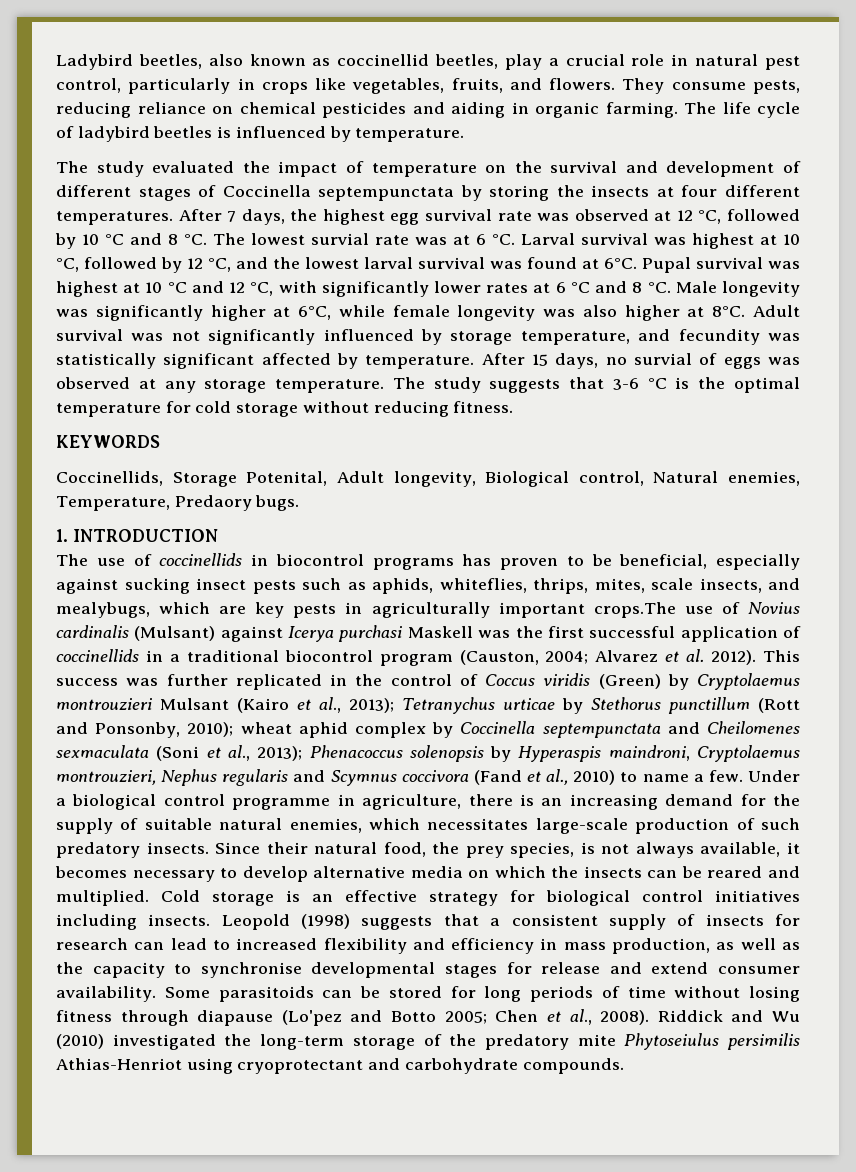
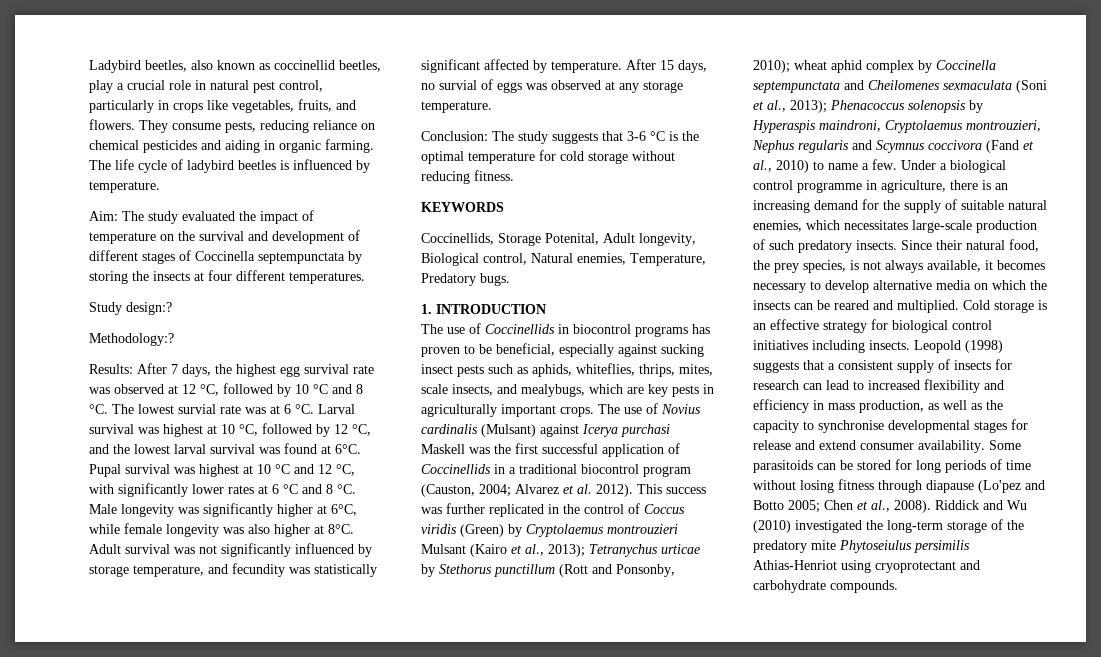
(465, 135) none -> [89,211,118,221] Aim:
(173, 218) none -> [89,302,172,315] [89,333,174,346] [89,364,133,374] // Study design:? // Methodology:? // Results:
(385, 386) none -> [421,131,488,141] // Conclusion:
[174,495,252,511] Predaory -> [421,273,476,286] Predatory
[159,553,243,566] coccinellids -> [485,324,555,334] Coccinellids
[593,602,676,618] crops.The -> [560,404,620,417] crops. The
[56,649,139,662] coccinellids -> [421,464,491,474] Coccinellids

